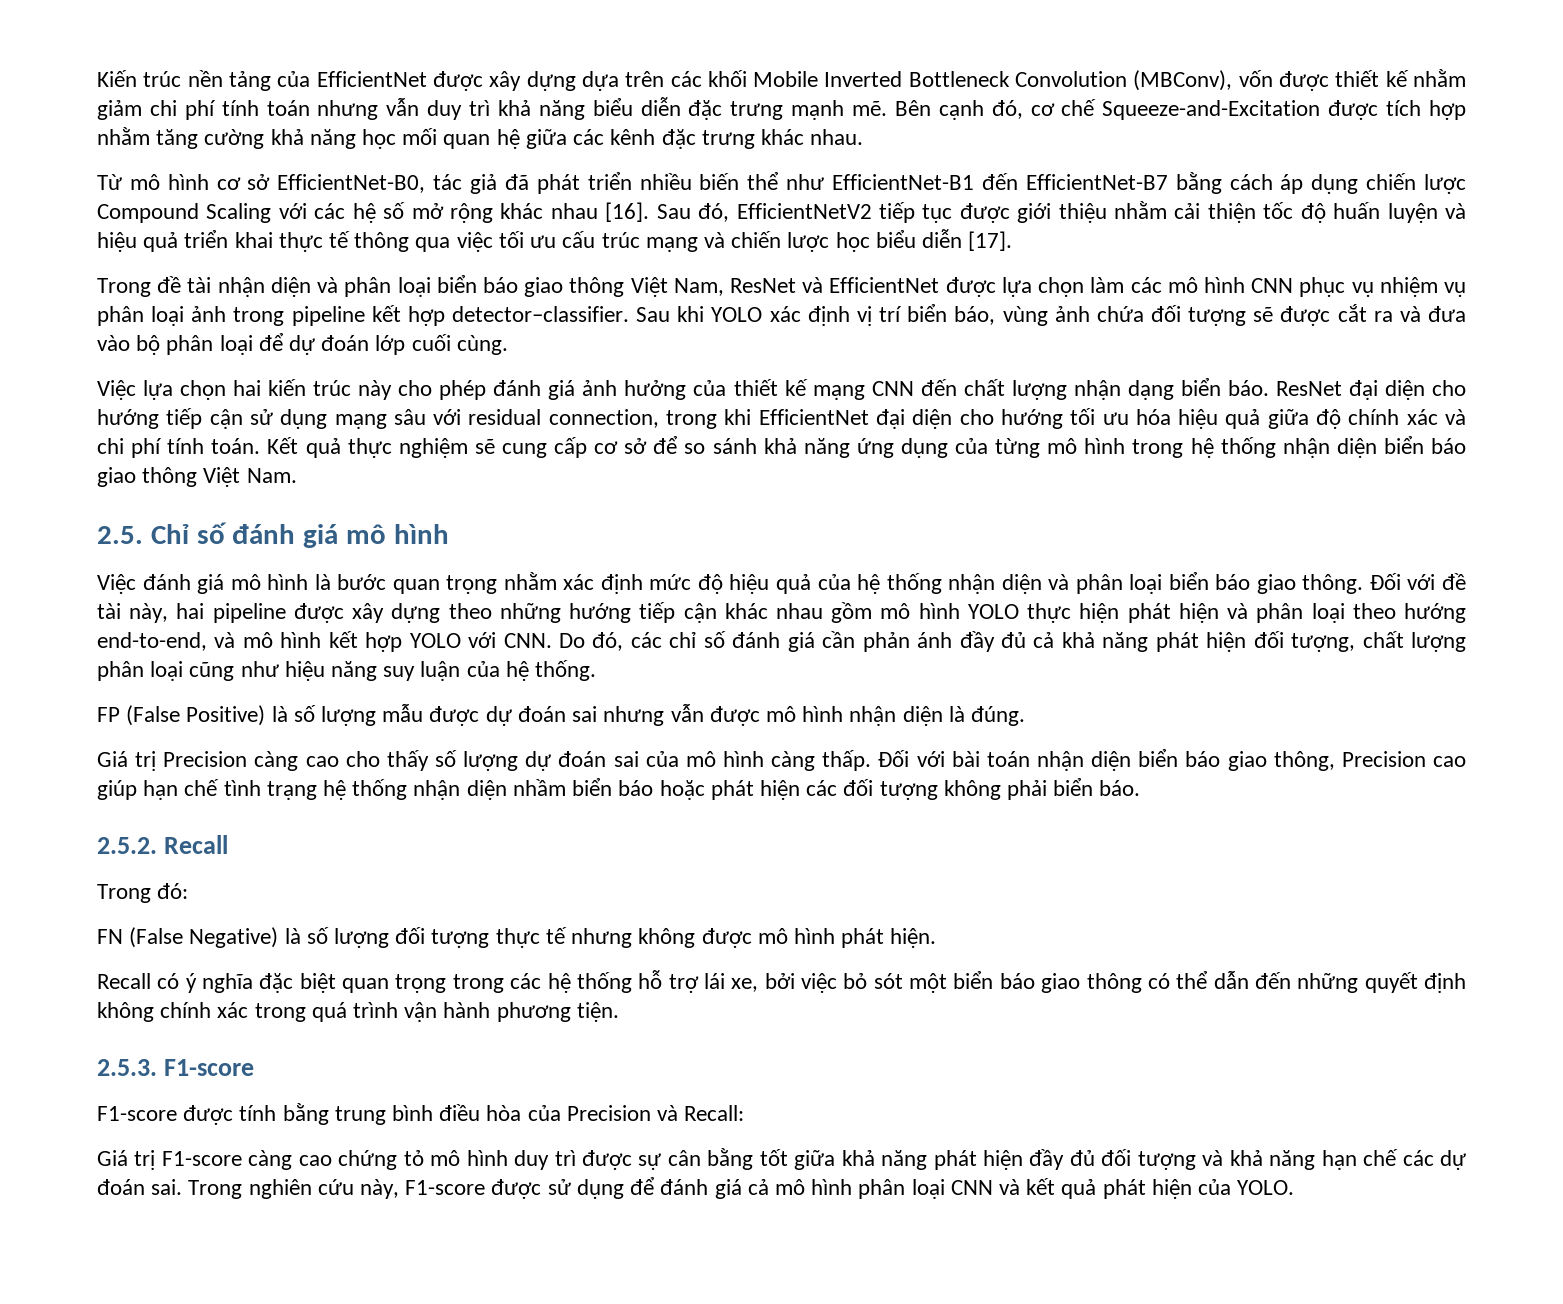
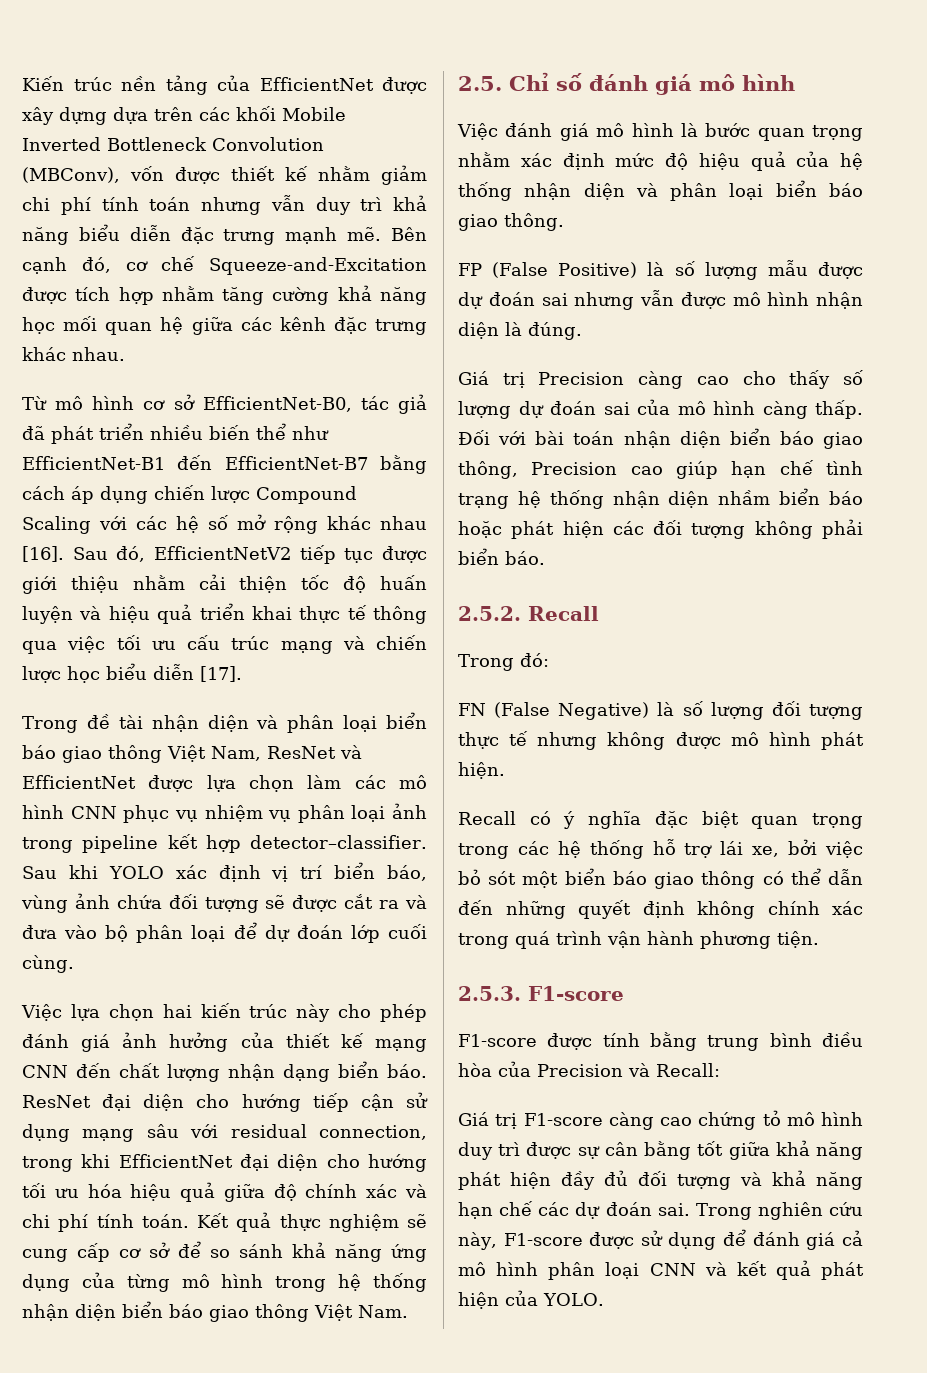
[1369,573,1466,590] [97,602,1467,623] [97,631,1467,652] [97,660,597,681] Đối với đề tài này, hai pipeline được xây dựng theo những hướng tiếp cận khác nhau gồm mô hình YOLO thực hiện phát hiện và phân loại theo hướng end-to-end, và mô hình kết hợp YOLO với CNN. Do đó, các chỉ số đánh giá cần phản ánh đầy đủ cả khả năng phát hiện đối tượng, chất lượng phân loại cũng như hiệu năng suy luận của hệ thống. -> (564, 222) none

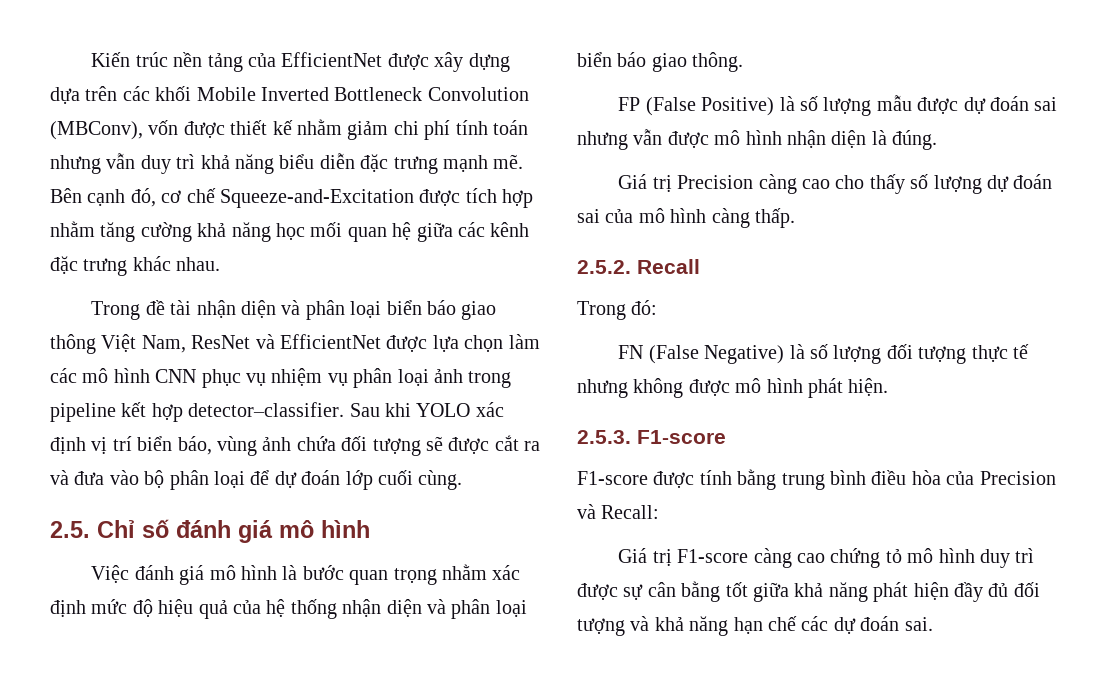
[22,394,427,414] [22,423,329,444] [22,455,427,474] [22,485,357,504] [22,514,427,534] [22,545,428,564] [22,574,427,594] [22,603,427,624] [22,635,427,654] [22,663,242,683] // Từ mô hình cơ sở EfficientNet-B0, tác giả đã phát triển nhiều biến thể như EfficientNet-B1 đến EfficientNet-B7 bằng cách áp dụng chiến lược Compound Scaling với các hệ số mở rộng khác nhau [16]. Sau đó, EfficientNetV2 tiếp tục được giới thiệu nhằm cải thiện tốc độ huấn luyện và hiệu quả triển khai thực tế thông qua việc tối ưu cấu trúc mạng và chiến lược học biểu diễn [17]. -> (221, 264) none
[21,1003,427,1022] [22,1032,428,1052] [22,1061,427,1082] [22,1092,429,1112] [22,1124,427,1142] [22,1154,427,1172] [22,1182,427,1202] [22,1212,427,1232] [22,1241,427,1262] [22,1272,427,1292] [22,1301,408,1322] // Việc lựa chọn hai kiến trúc này cho phép đánh giá ảnh hưởng của thiết kế mạng CNN đến chất lượng nhận dạng biển báo. ResNet đại diện cho hướng tiếp cận sử dụng mạng sâu với residual connection, trong khi EfficientNet đại diện cho hướng tối ưu hóa hiệu quả giữa độ chính xác và chi phí tính toán. Kết quả thực nghiệm sẽ cung cấp cơ sở để so sánh khả năng ứng dụng của từng mô hình trong hệ thống nhận diện biển báo giao thông Việt Nam. -> (463, 480) none
[458,428,863,449] [458,460,863,479] [458,488,863,509] [458,519,863,539] [458,548,545,565] Đối với bài toán nhận diện biển báo giao thông, Precision cao giúp hạn chế tình trạng hệ thống nhận diện nhầm biển báo hoặc phát hiện các đối tượng không phải biển báo. -> (795, 218) none
[458,811,863,829] [458,839,863,859] [458,868,863,889] [458,900,863,919] [458,931,819,949] // Recall có ý nghĩa đặc biệt quan trọng trong các hệ thống hỗ trợ lái xe, bởi việc bỏ sót một biển báo giao thông có thể dẫn đến những quyết định không chính xác trong quá trình vận hành phương tiện. -> (889, 387) none
[695,1202,863,1220] [458,1229,863,1250] [458,1260,864,1280] [458,1290,604,1309] Trong nghiên cứu này, F1-score được sử dụng để đánh giá cả mô hình phân loại CNN và kết quả phát hiện của YOLO. -> (933, 624) none

